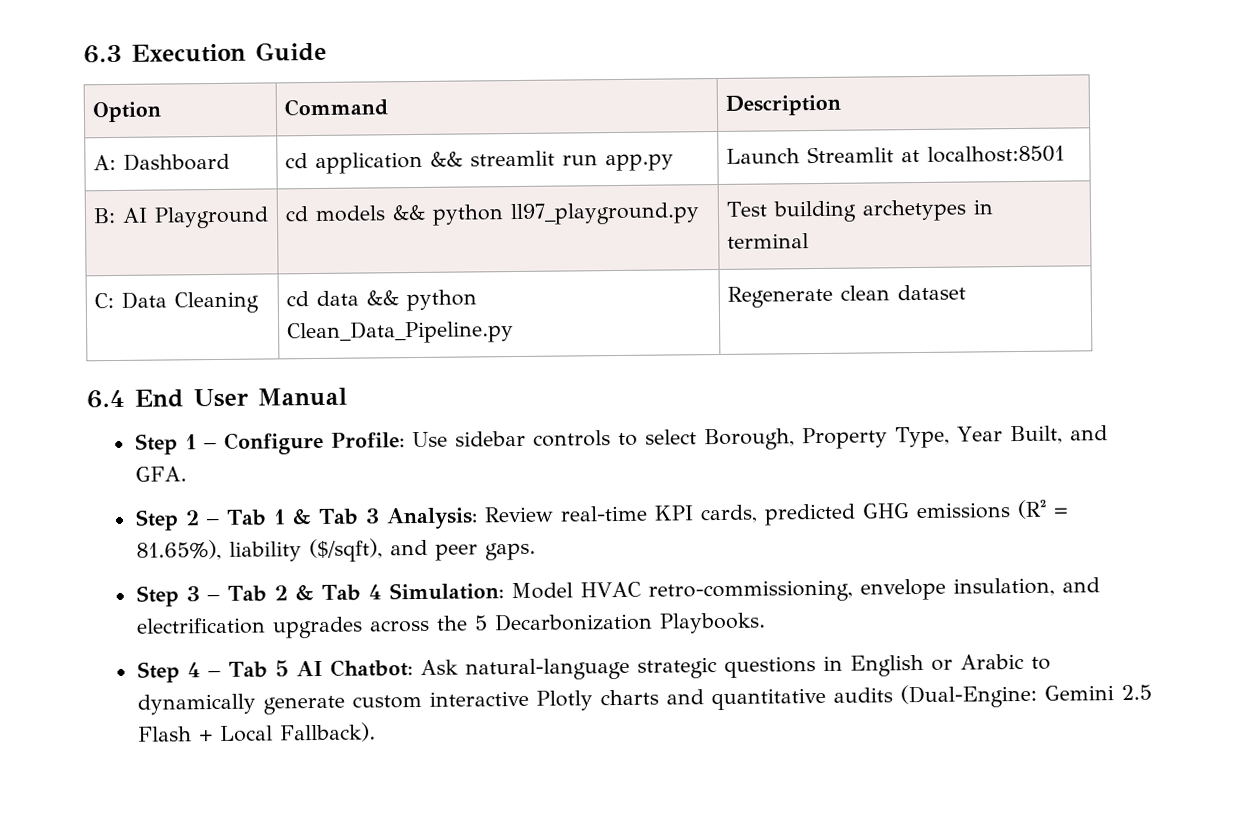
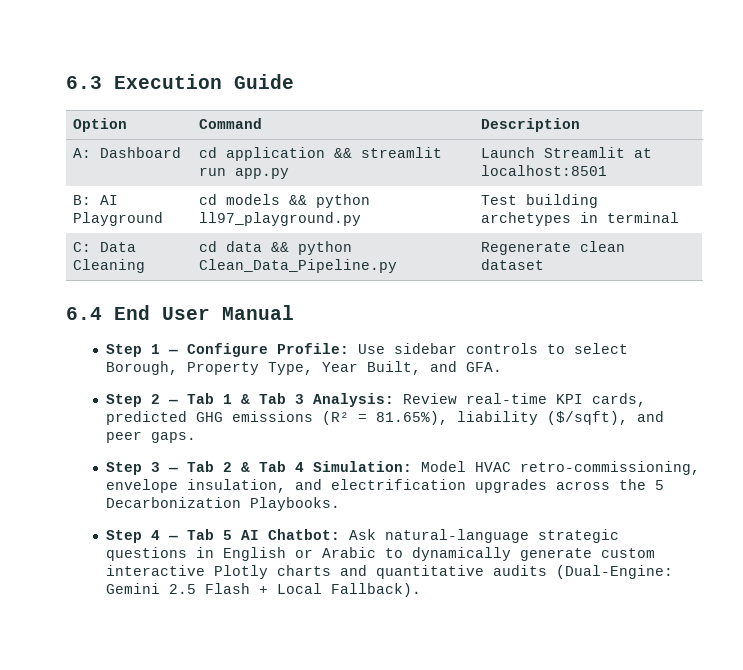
[203,442,217,450] – -> [167,349,178,354] —
[205,518,220,526] – -> [167,399,178,404] —
[206,594,220,602] – -> [167,467,178,472] —
[207,670,221,678] – -> [167,535,178,540] —

